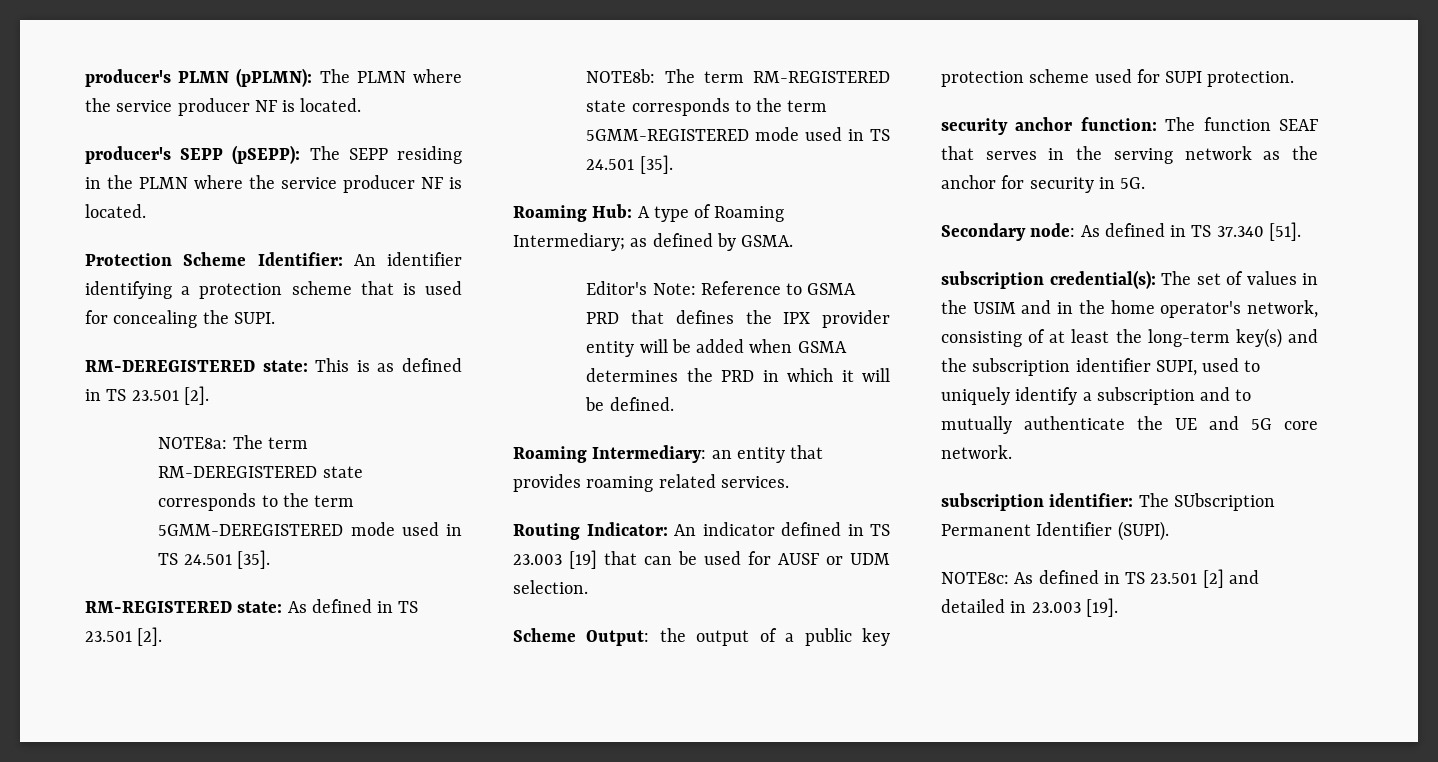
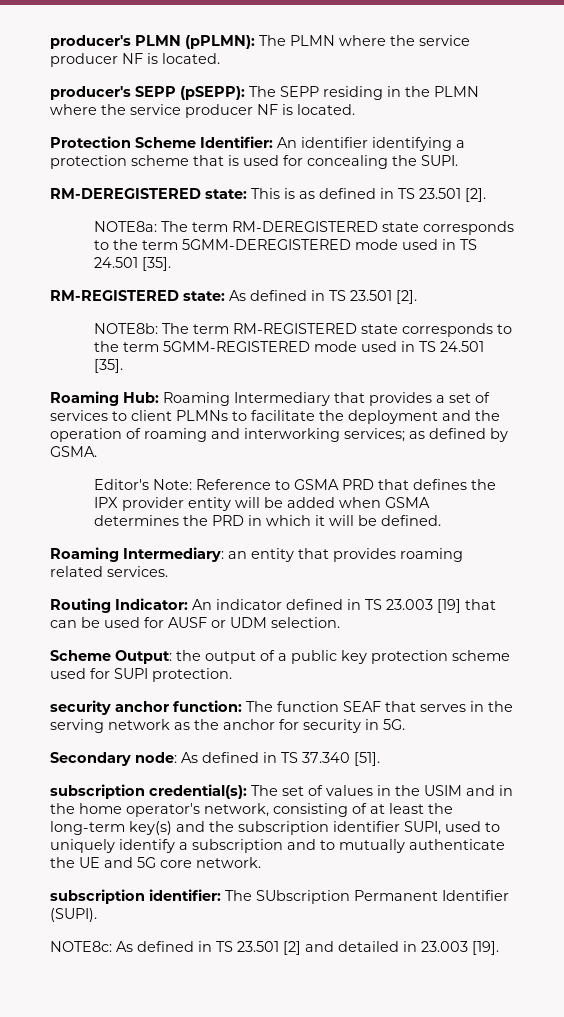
[637,204,785,222] [513,233,625,251] A type of Roaming Intermediary; -> [163,392,490,406] [50,410,500,424] [50,428,405,442] Roaming Intermediary that provides a set of services to client PLMNs to facilitate the deployment and the operation of roaming and interworking services;

